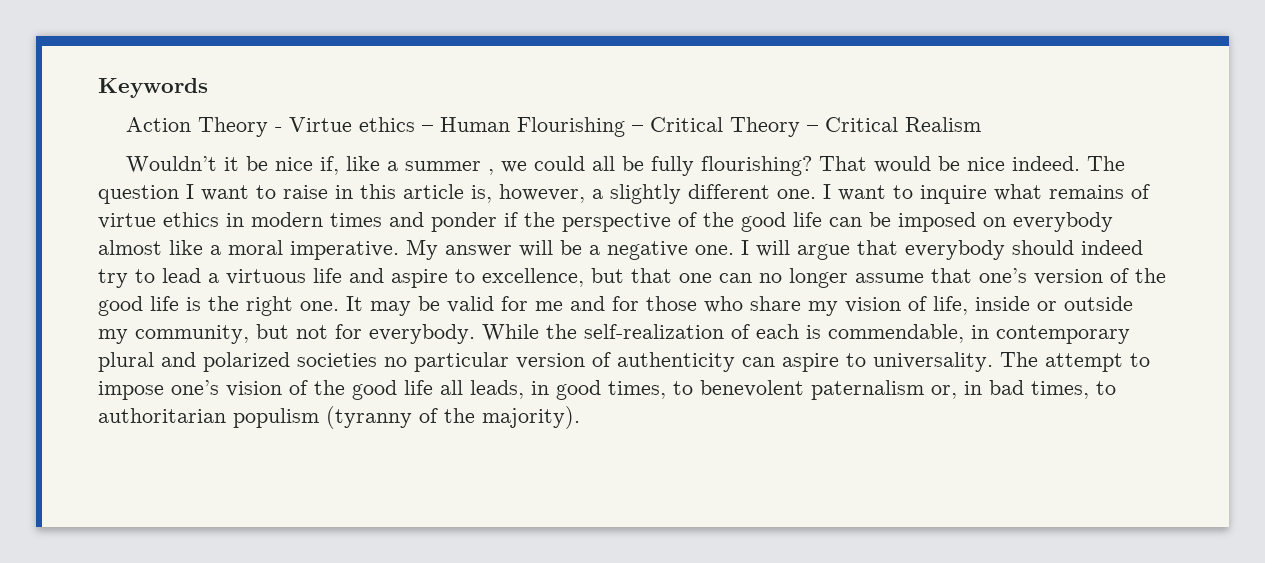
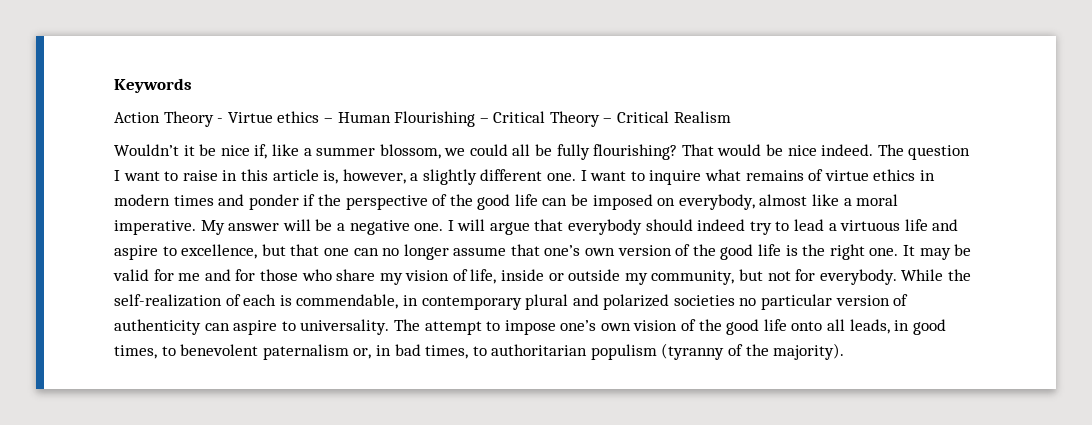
[488,169,495,175] , -> [379,144,441,159] blossom,
[1013,212,1113,232] everybody -> [678,194,755,210] everybody,
(1027, 275) none -> [585,248,616,256] own
(219, 387) none -> [600,323,631,331] own
(433, 387) none -> [791,321,823,331] onto

